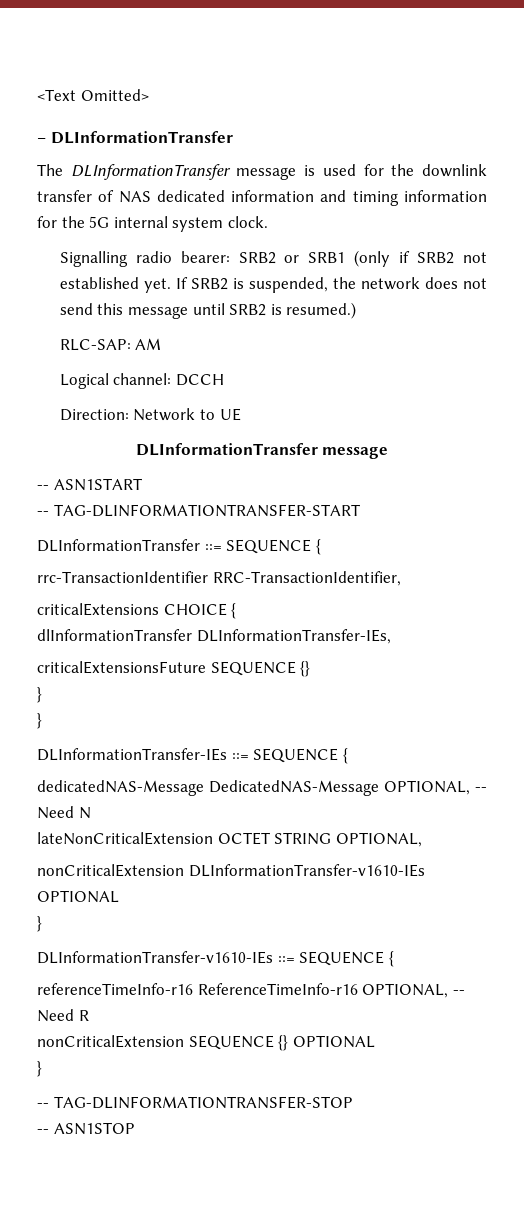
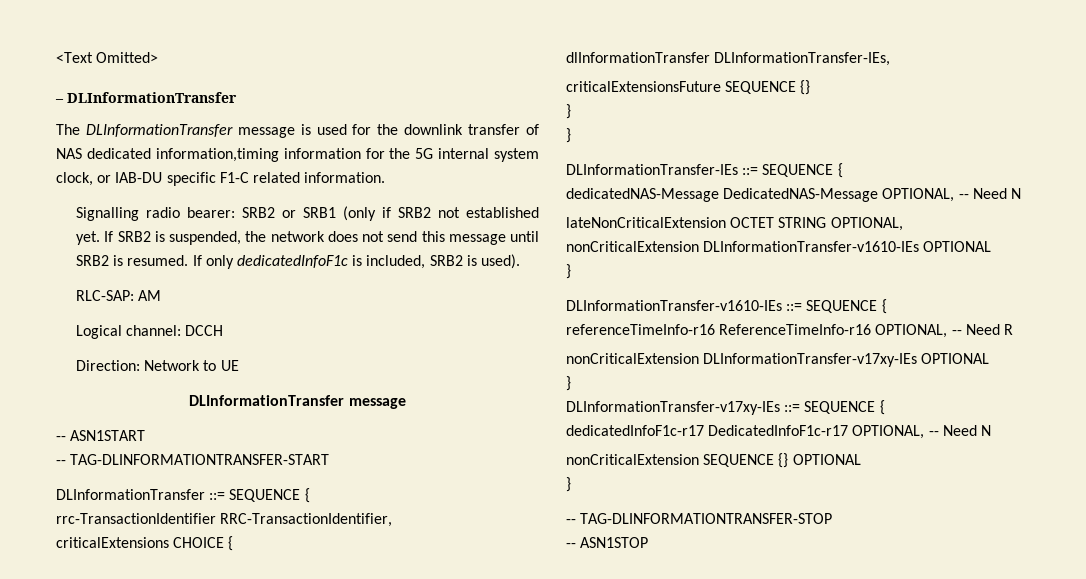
[231,190,399,206] information and timing -> [155,148,279,162] information,timing
[227,216,268,228] clock. -> [56,172,386,186] clock, or IAB-DU specific F1-C related information.
[286,302,357,319] resumed.) -> [127,254,520,269] resumed. If only dedicatedInfoF1c is included, SRB2 is used).
(89, 1015) none -> [566,353,990,367] [566,376,571,391] [566,400,885,415] [566,425,991,439] // nonCriticalExtension DLInformationTransfer-v17xy-IEs OPTIONAL // } // DLInformationTransfer-v17xy-IEs ::= SEQUENCE { // dedicatedInfoF1c-r17 DedicatedInfoF1c-r17 OPTIONAL, -- Need N

